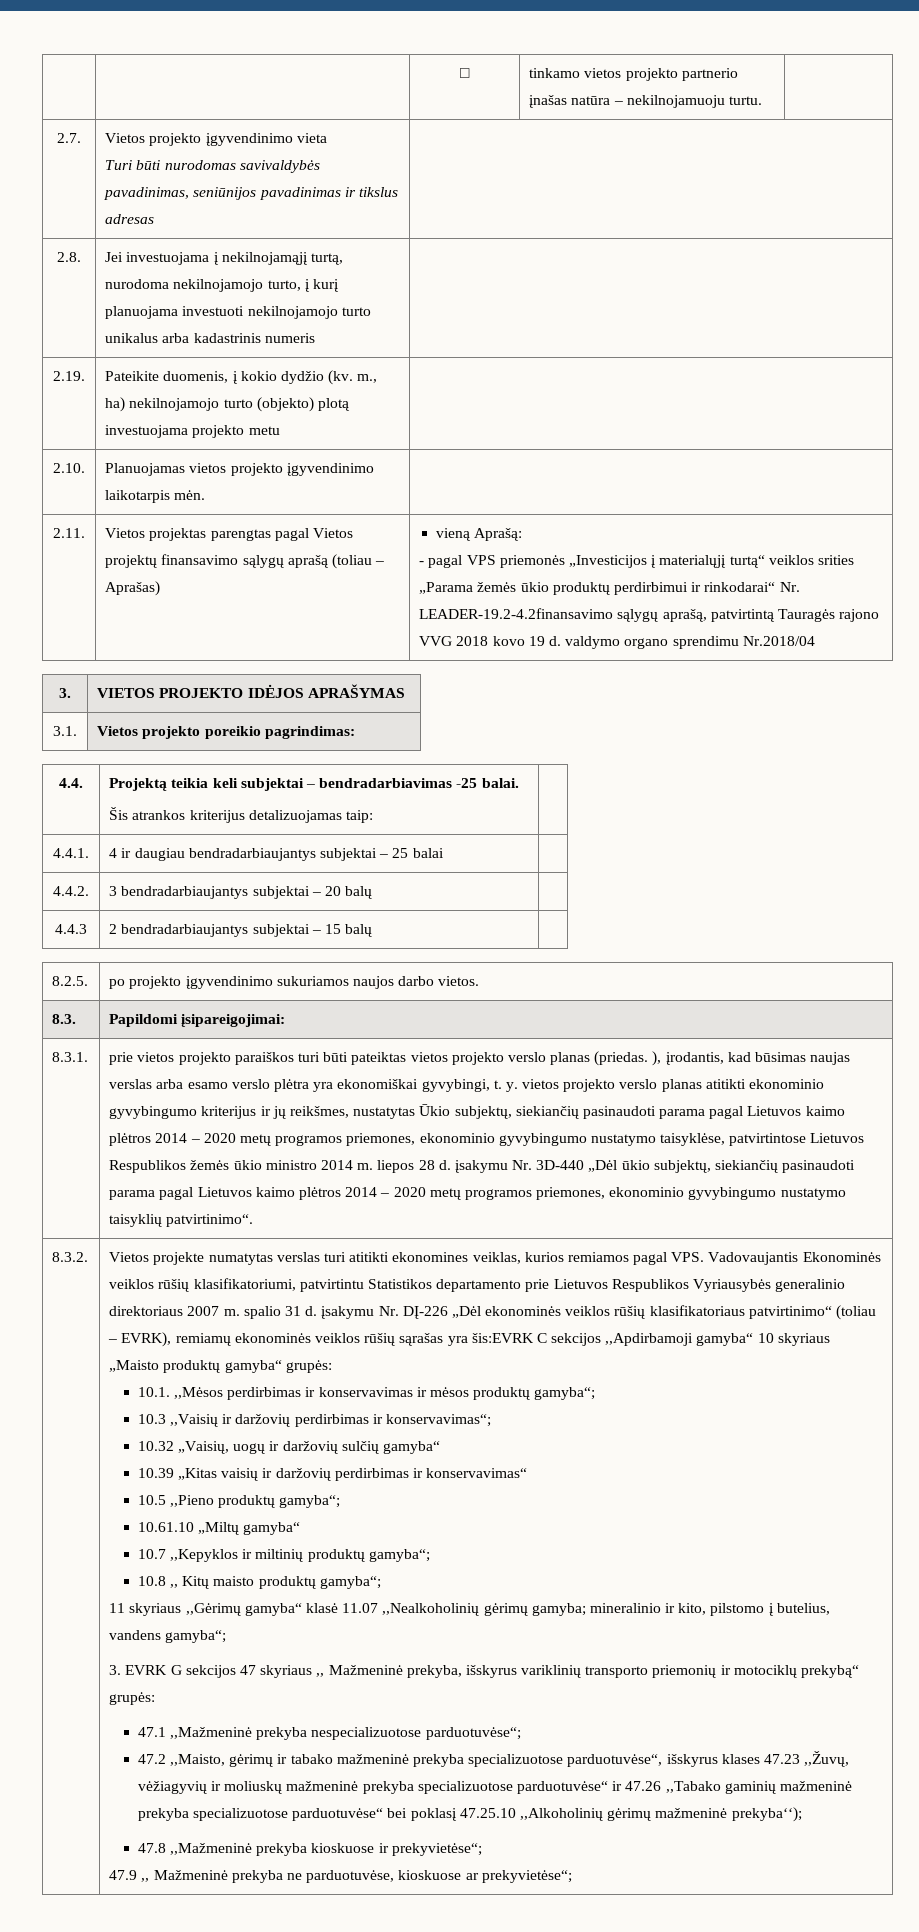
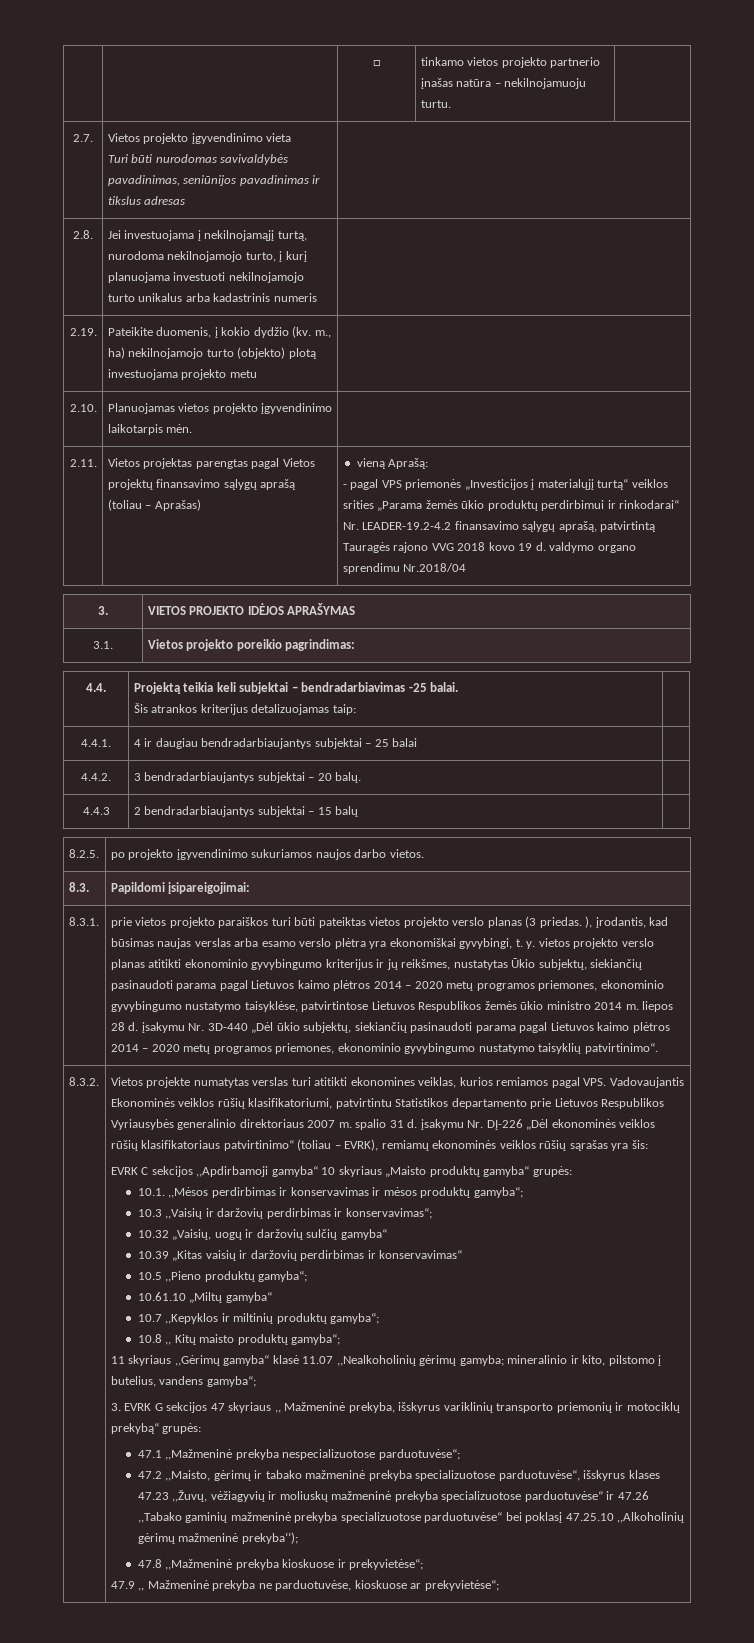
[419,608,614,619] LEADER-19.2-4.2finansavimo -> [362,521,519,530] LEADER-19.2-4.2 finansavimo
[345,886,373,899] balų -> [335,772,362,783] balų.
[594,1051,649,1066] (priedas. -> [525,916,582,928] (3 priedas.
[471,1333,534,1343] šis:EVRK -> [631,1140,648,1149] [110,1167,138,1175] šis: // EVRK

